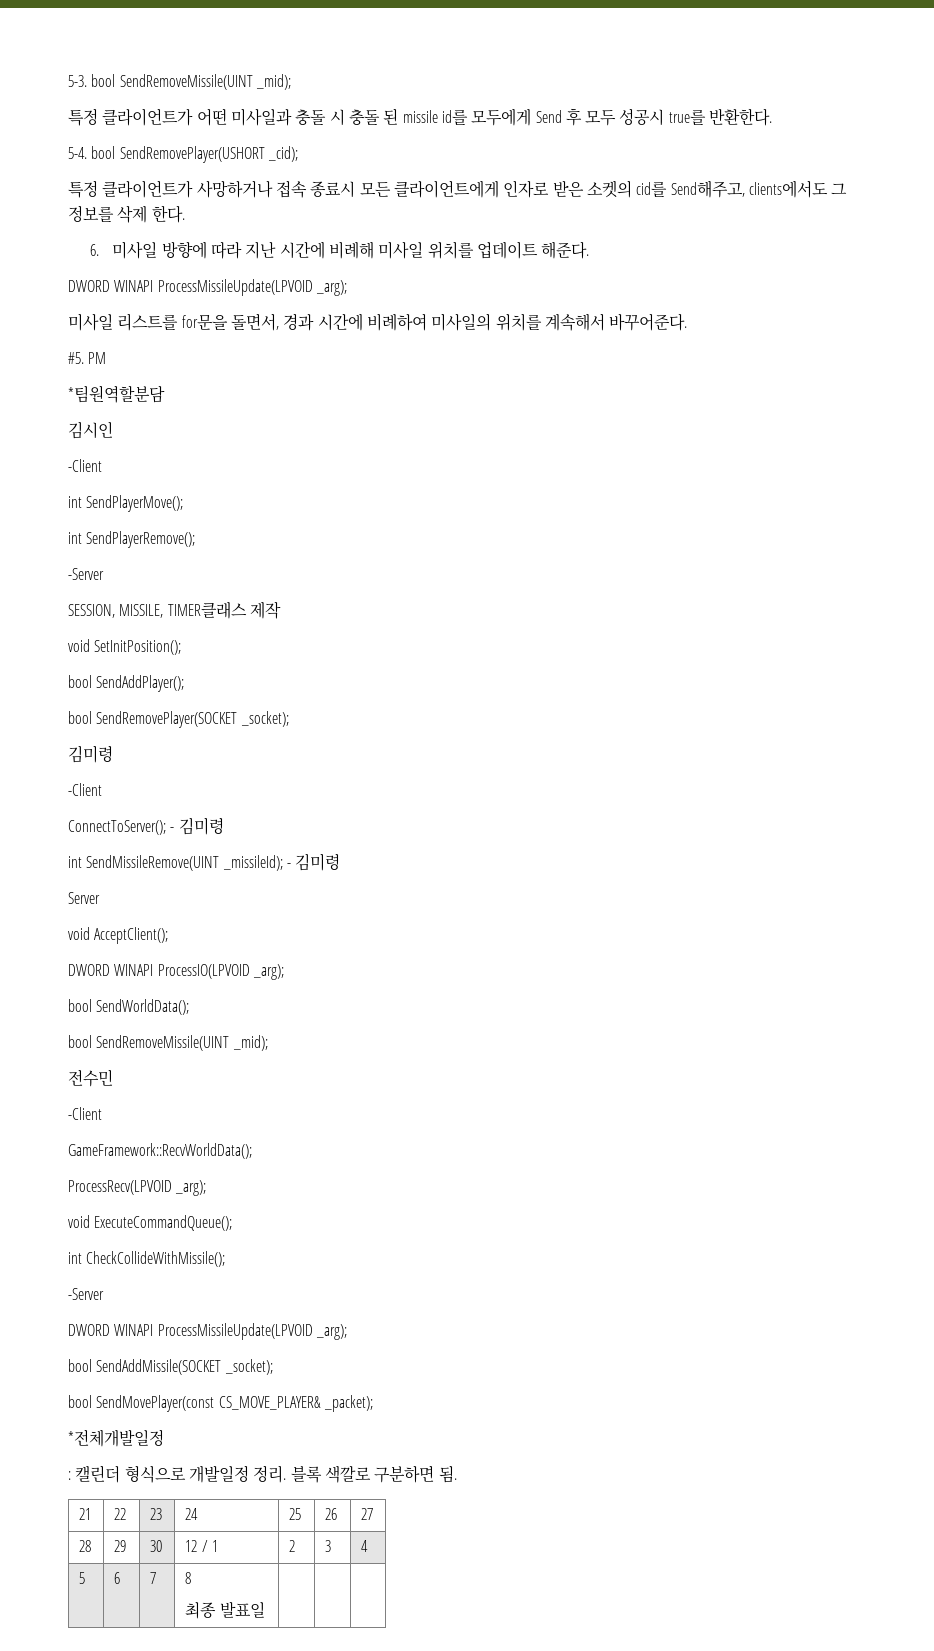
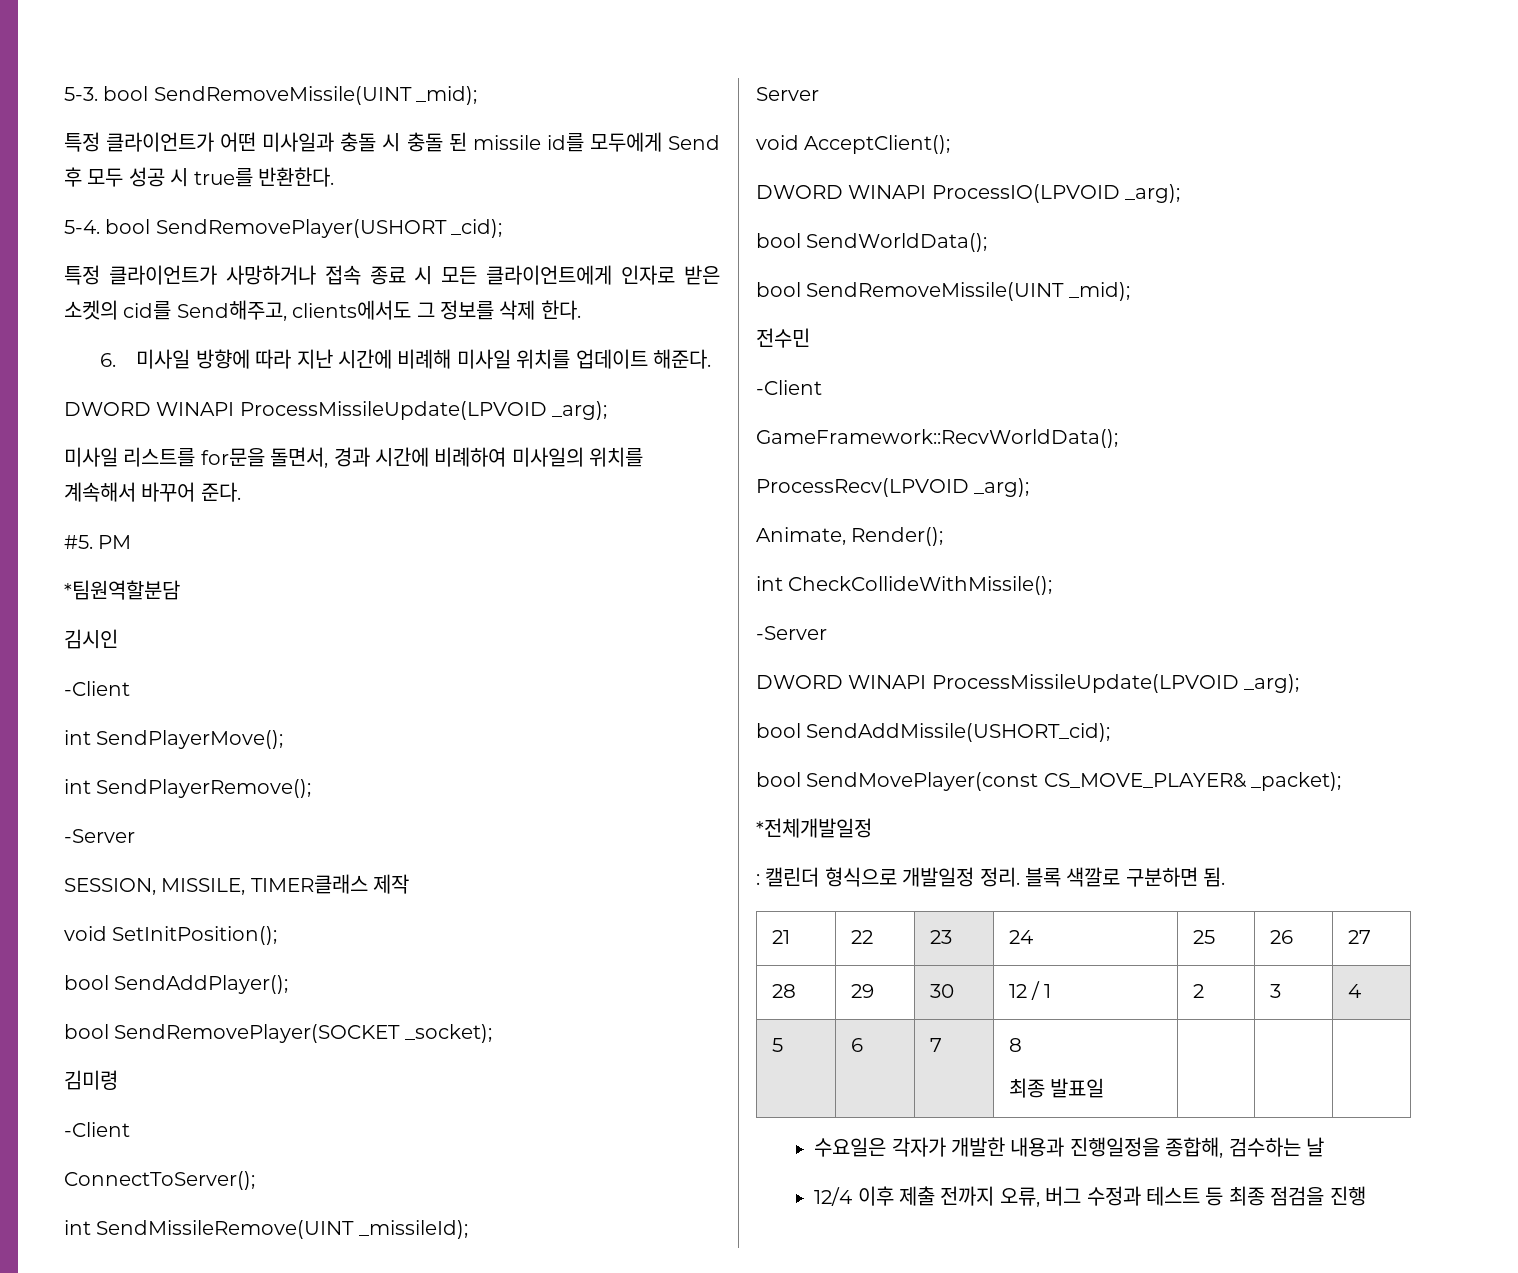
[619,108,665,125] 성공시 -> [128,167,189,187] 성공 시
[310,181,356,197] 종료시 -> [369,266,433,285] 종료 시
[609,313,688,331] 바꾸어준다. -> [141,482,241,502] 바꾸어 준다.
[170,817,224,835] - 김미령 -> (255, 1180) none
[286,853,341,871] - 김미령 -> (468, 1229) none
[68,1215,233,1231] void ExecuteCommandQueue(); -> [756,527,944,546] Animate, Render();
[96,1359,273,1375] SendAddMissile(SOCKET _socket); -> [806,723,1111,742] SendAddMissile(USHORT_cid);
(265, 1609) none -> [814,1137,1324,1158] [814,1186,1366,1207] // 수요일은 각자가 개발한 내용과 진행일정을 종합해, 검수하는 날 // 12/4 이후 제출 전까지 오류, 버그 수정과 테스트 등 최종 점검을 진행

